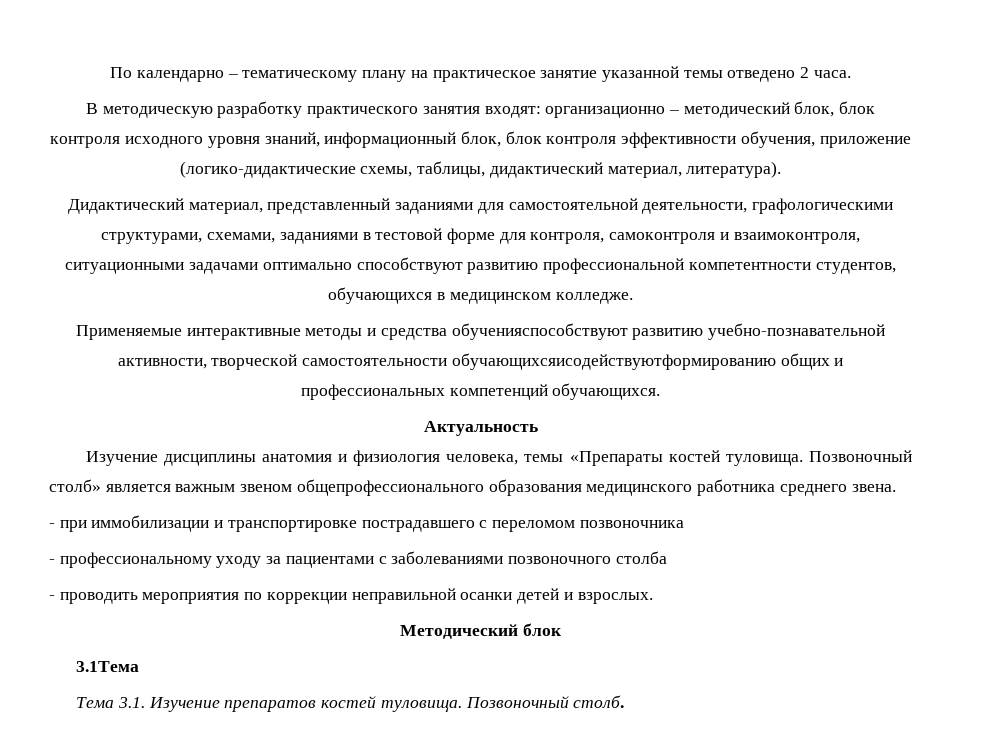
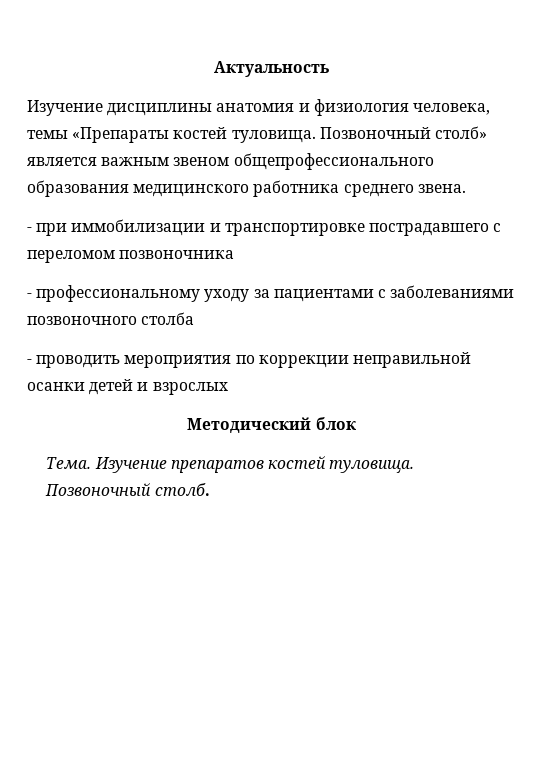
[110,66,851,82] [85,101,876,118] [50,131,911,148] [179,161,782,178] [67,198,894,214] [101,228,860,244] [65,257,896,274] [328,287,633,304] [75,323,886,340] [117,353,844,370] [300,383,661,400] По календарно – тематическому плану на практическое занятие указанной темы отведено 2 часа. // В методическую разработку практического занятия входят: организационно – методический блок, блок контроля исходного уровня знаний, информационный блок, блок контроля эффективности обучения, приложение (логико-дидактические схемы, таблицы, дидактический материал, литература). // Дидактический материал, представленный заданиями для самостоятельной деятельности, графологическими структурами, схемами, заданиями в тестовой форме для контроля, самоконтроля и взаимоконтроля, ситуационными задачами оптимально способствуют развитию профессиональной компетентности студентов, обучающихся в медицинском колледже. // Применяемые интерактивные методы и средства обученияспособствуют развитию учебно-познавательной активности, творческой самостоятельности обучающихсяисодействуютформированию общих и профессиональных компетенций обучающихся. // -> (214, 69) none
[577,592,653,604] взрослых. -> [152,382,228,395] взрослых
[76,661,140,672] [76,697,145,708] 3.1Тема // Тема 3.1. -> [46,457,92,469] Тема.

